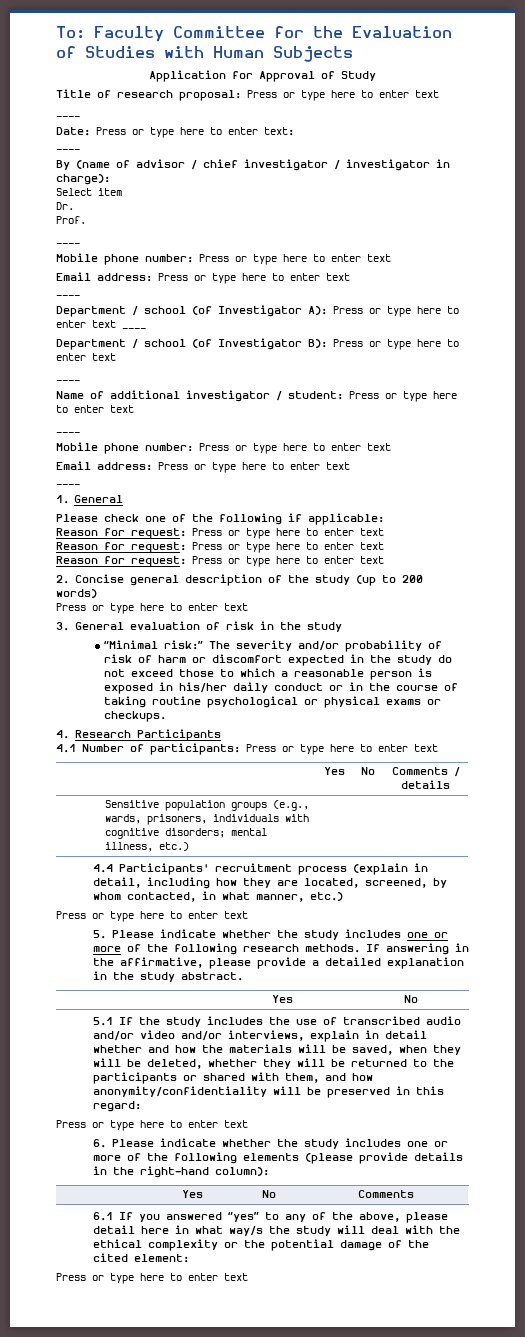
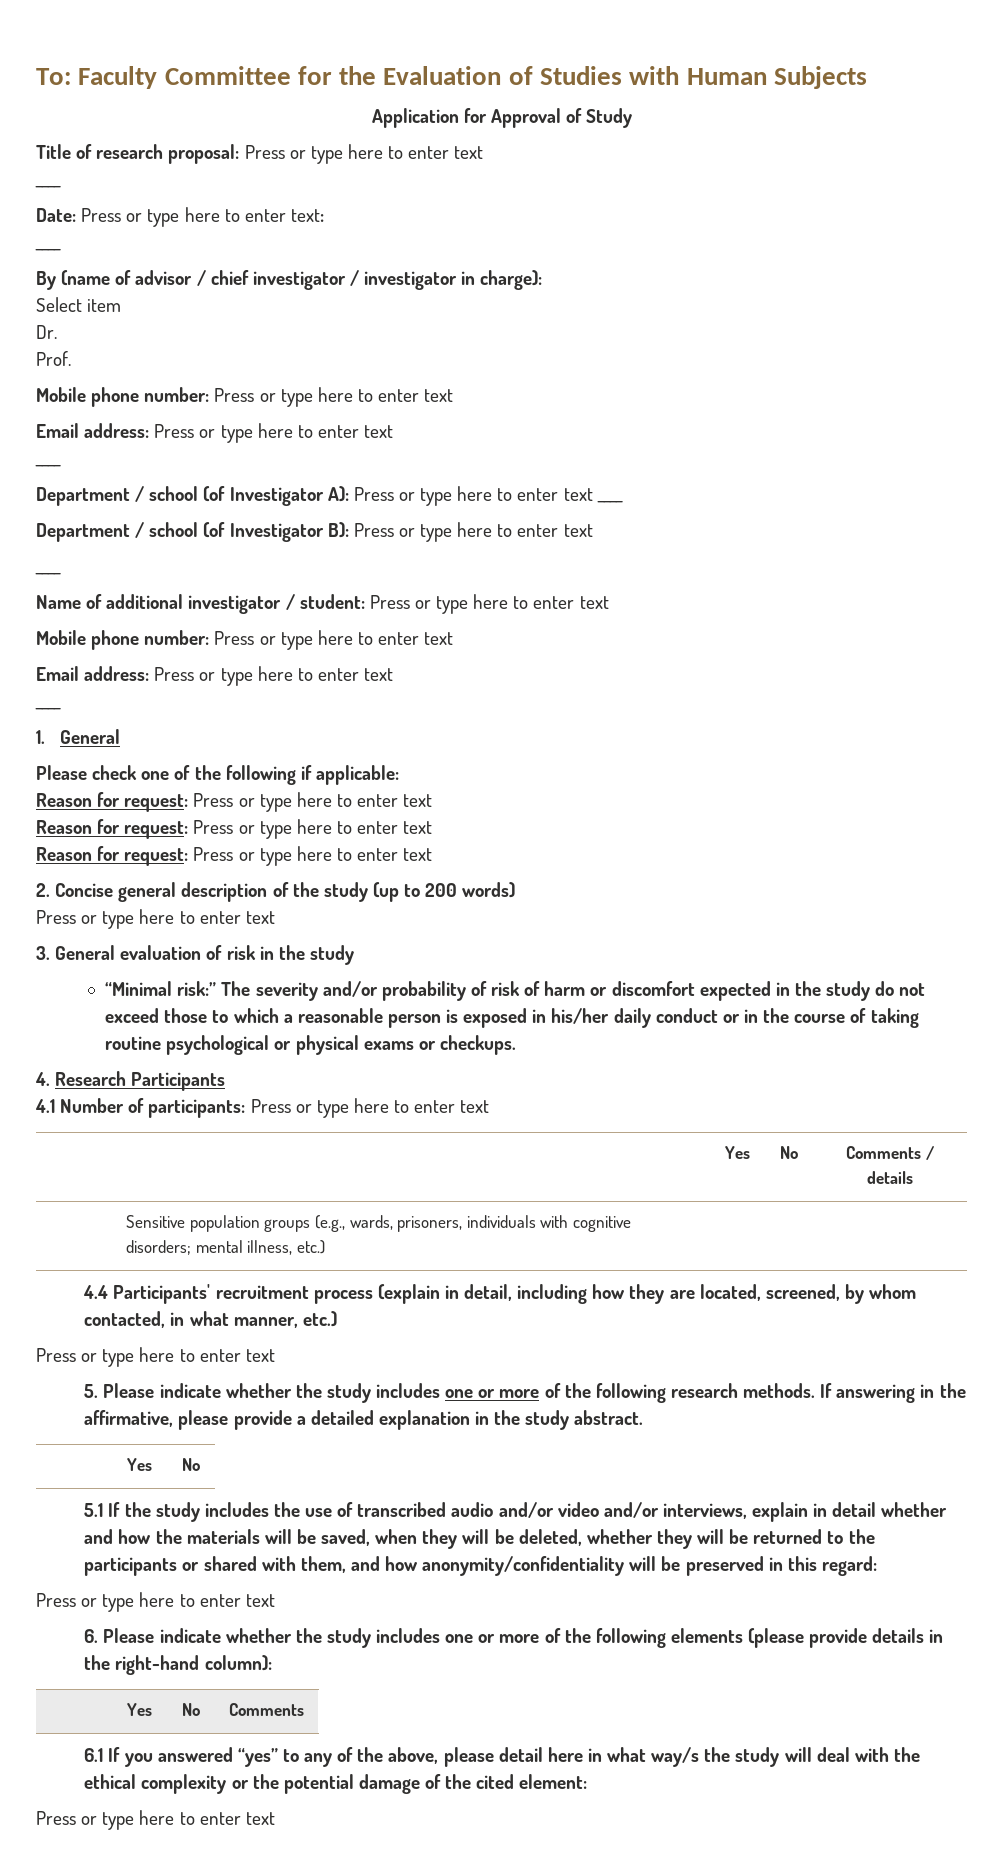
[56,243,80,244] // ____ -> (71, 358) none
[56,432,80,433] // ____ -> (609, 602) none

